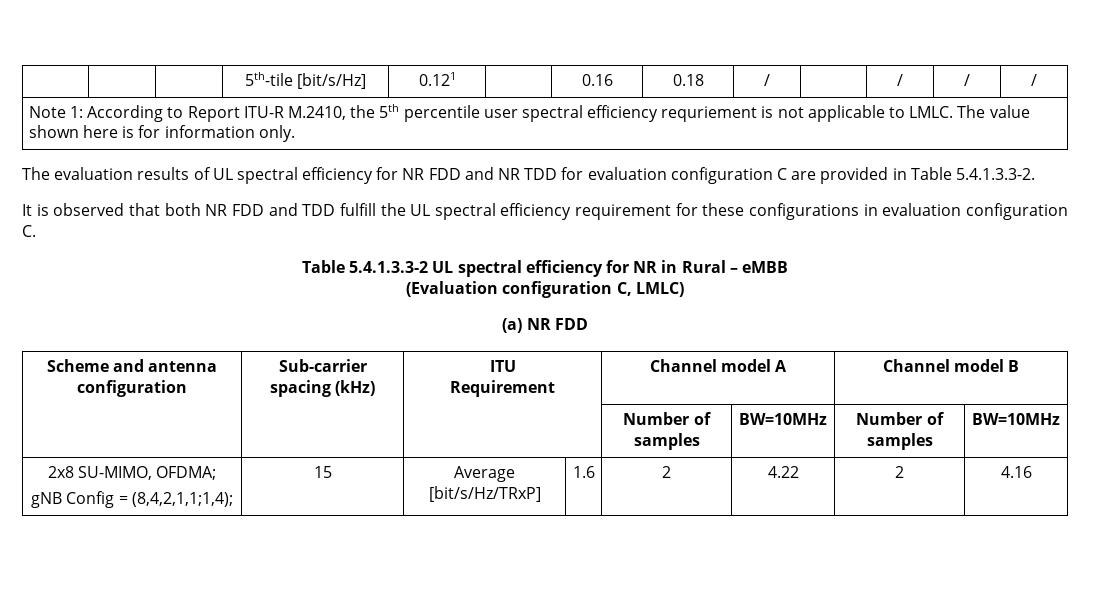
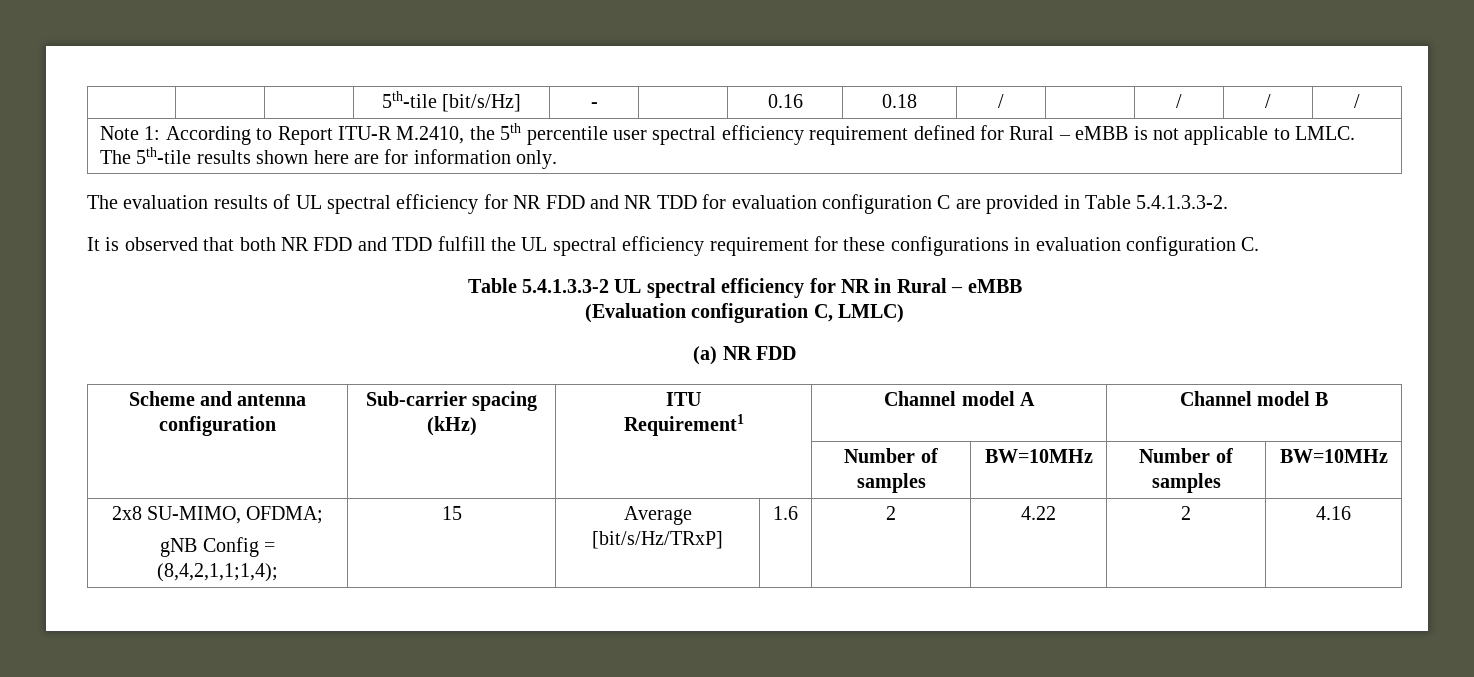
[418,72,456,86] 0.121 -> [590,102,598,108] -
[661,106,758,122] requriement -> [809,125,1129,145] requirement defined for Rural – eMBB
[989,105,1030,118] value -> [136,147,251,164] 5th-tile results
[122,126,135,138] is -> [354,154,380,164] are
[450,380,555,397] Requirement -> [623,414,744,436] Requirement1

